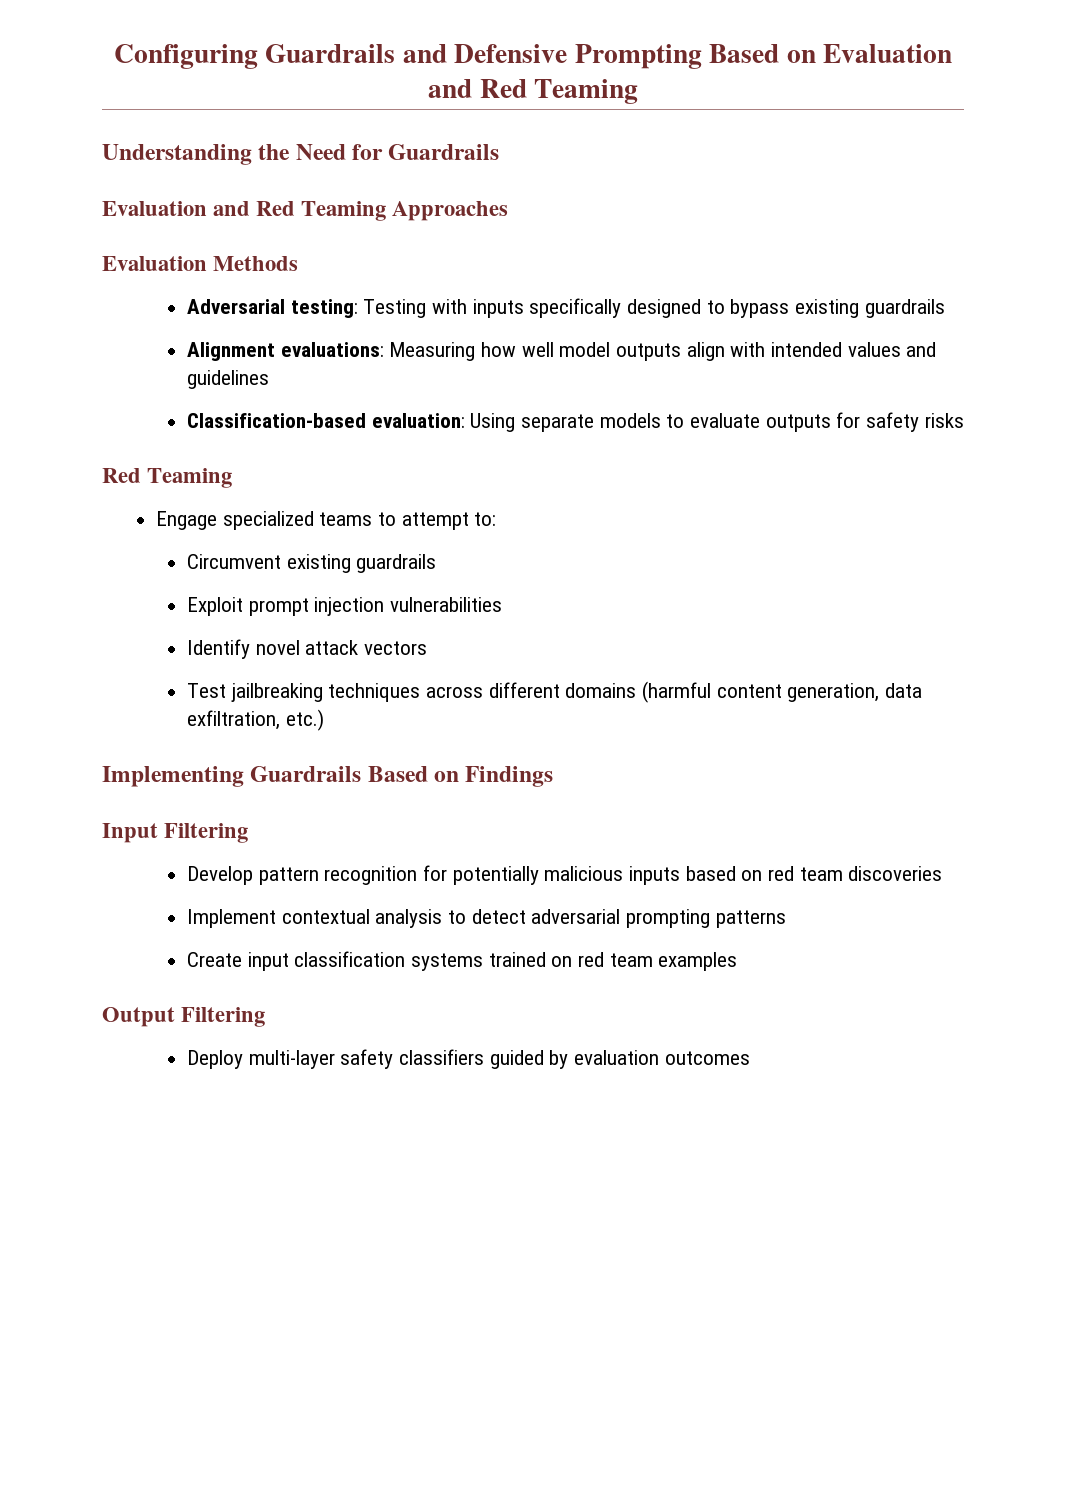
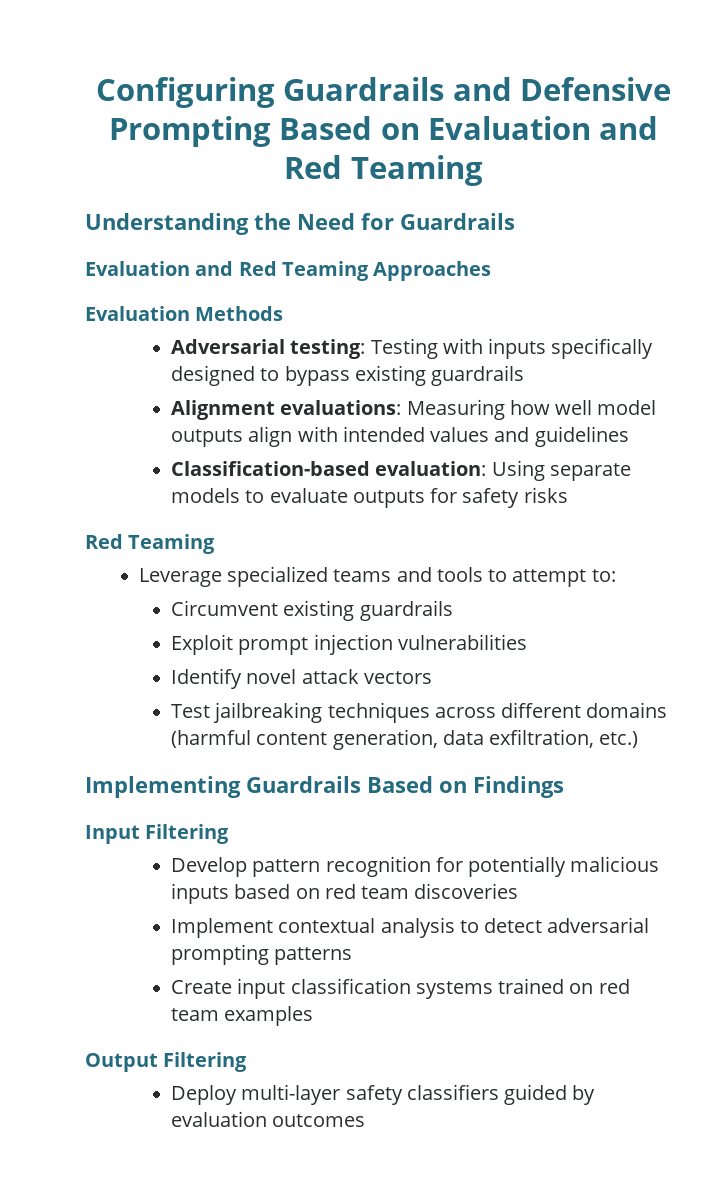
[156,511,218,530] Engage -> [138,568,222,587] Leverage
(373, 519) none -> [396,567,483,582] and tools

